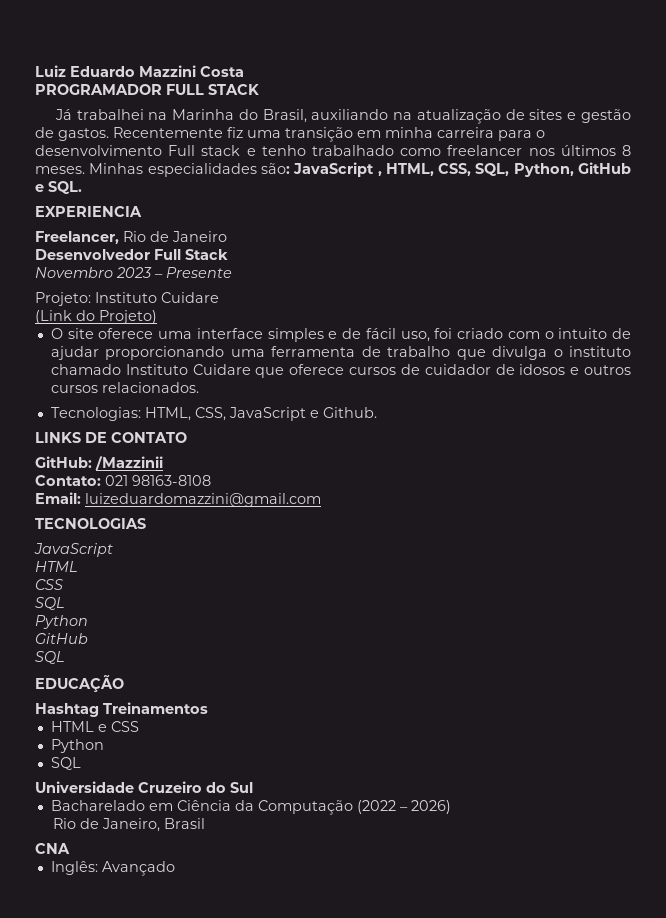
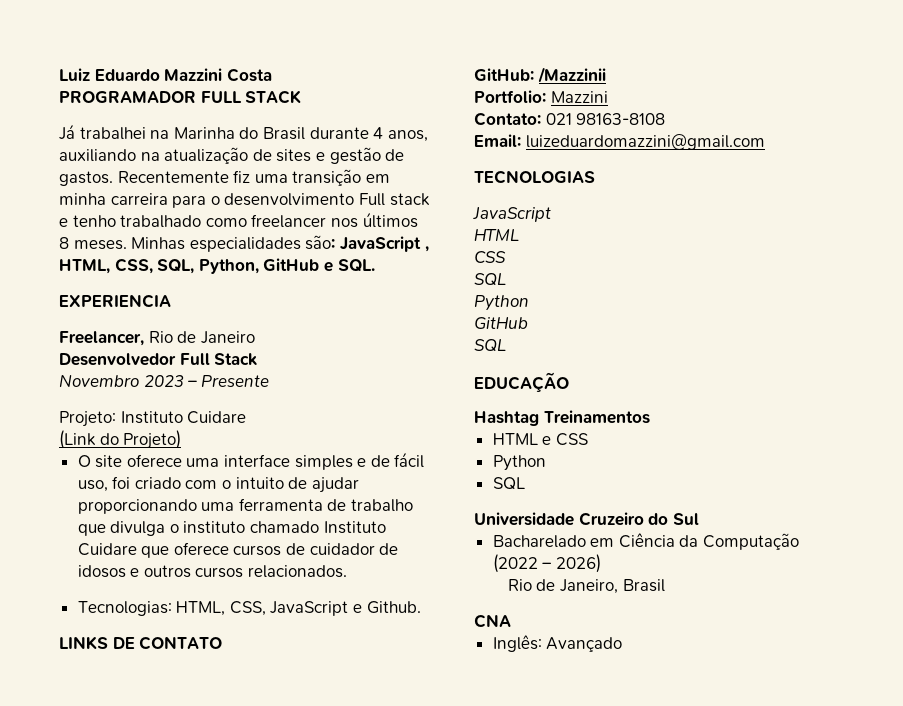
[262,109,307,123] Brasil, -> [262,127,428,142] Brasil durante 4 anos,
(163, 463) none -> [474,90,608,103] // Portfolio: Mazzini

